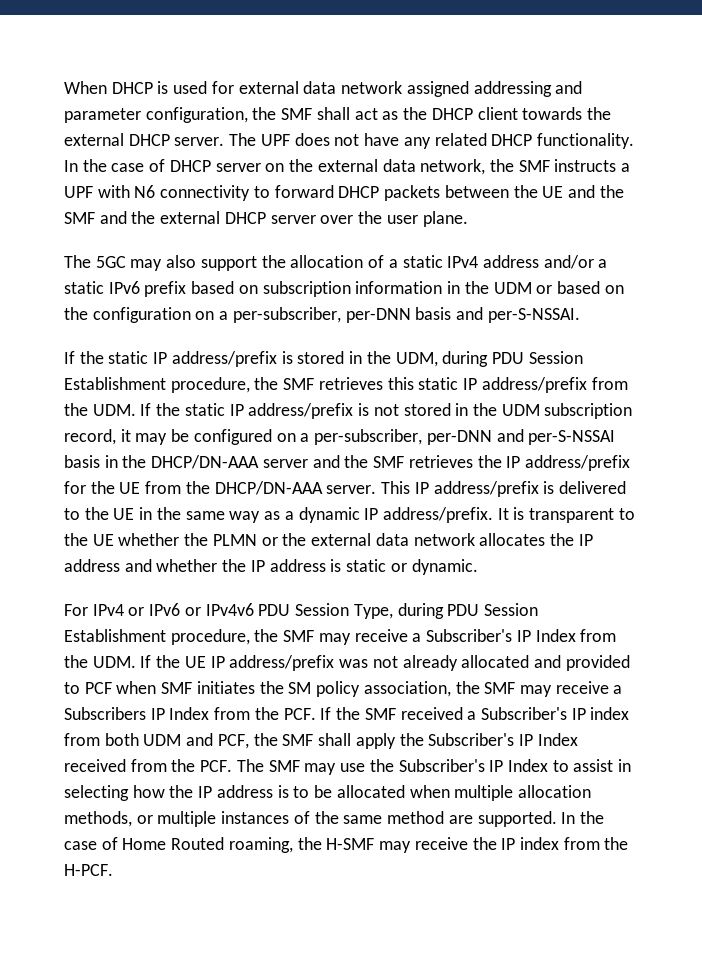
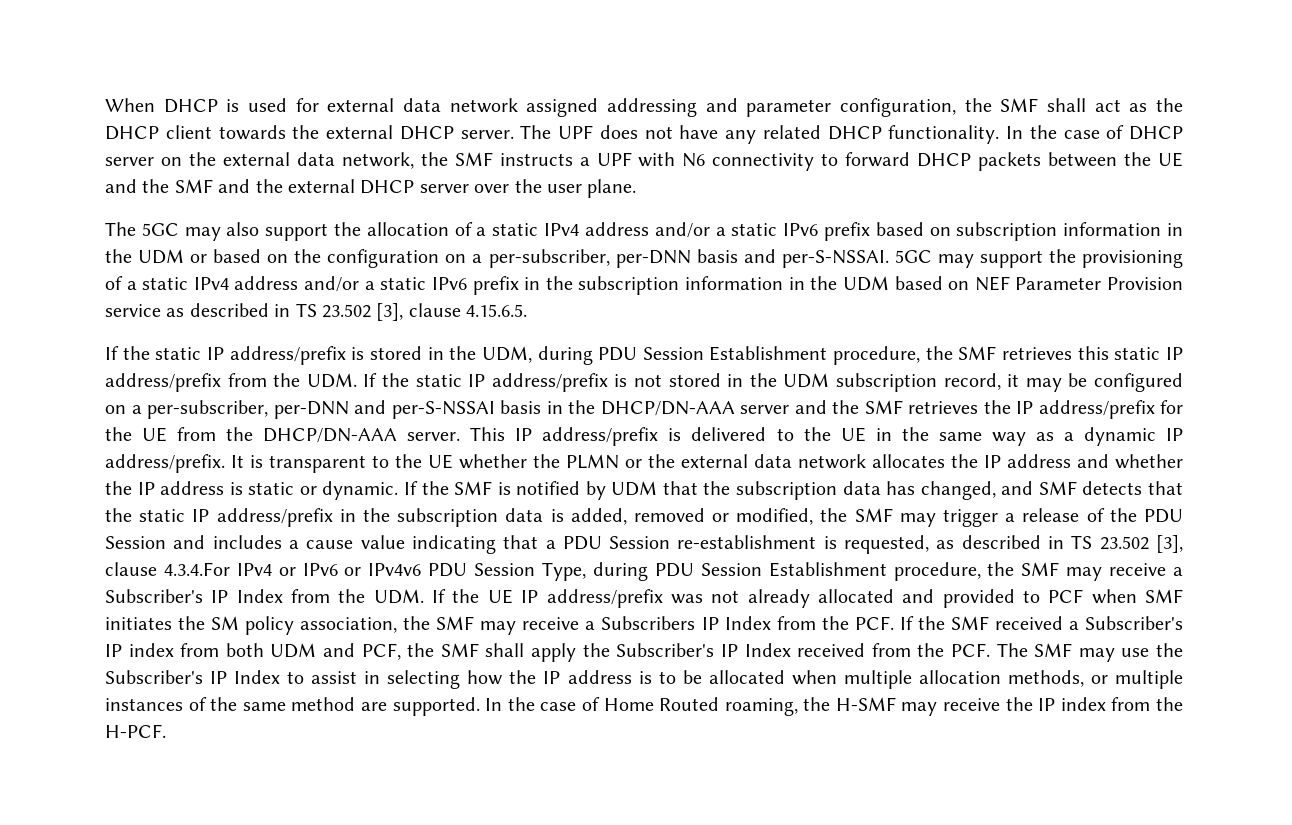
(580, 315) none -> [894,249,1183,268] [105,276,1183,295] [105,303,528,321] 5GC may support the provisioning of a static IPv4 address and/or a static IPv6 prefix in the subscription information in the UDM based on NEF Parameter Provision service as described in TS 23.502 [3], clause 4.15.6.5.
[64,604,88,616] // For -> [403,481,1184,500] [105,508,1183,527] [105,535,1183,554] [105,562,230,576] If the SMF is notified by UDM that the subscription data has changed, and SMF detects that the static IP address/prefix in the subscription data is added, removed or modified, the SMF may trigger a release of the PDU Session and includes a cause value indicating that a PDU Session re-establishment is requested, as described in TS 23.502 [3], clause 4.3.4.For

